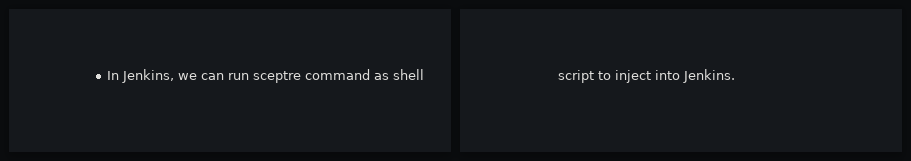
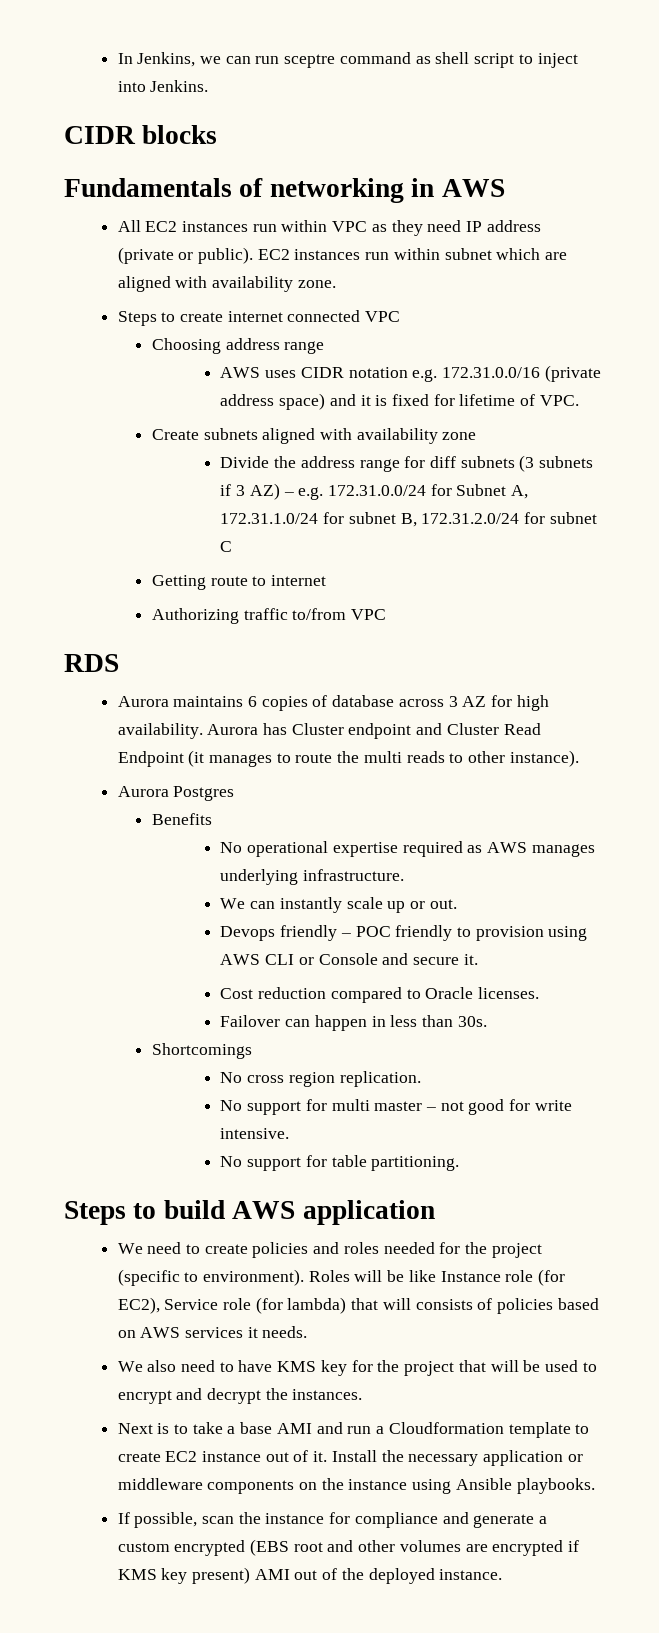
(736, 76) none -> [64,125,218,144] [64,178,505,203] [117,220,541,236] [117,247,568,264] [117,276,336,292] [117,310,401,326] [151,338,325,354] [220,365,601,382] [220,393,579,410] [151,428,477,444] [220,455,594,472] [220,483,529,500] [220,512,597,527] [220,541,233,552] [151,575,327,590] [151,608,387,624] [64,654,119,672] [117,695,549,711] [117,723,541,739] [117,750,579,767] [117,786,235,801] [151,813,212,825] [220,841,595,857] [220,869,405,885] [220,897,457,913] [220,925,588,941] [220,953,478,965] [220,987,540,1003] [220,1015,487,1031] [151,1043,252,1059] [220,1071,421,1087] [220,1099,572,1115] [220,1128,290,1139] [220,1155,460,1171] [64,1200,435,1225] [117,1242,542,1258] [117,1269,566,1286] [117,1297,599,1314] [117,1326,308,1338] [117,1360,597,1376] [117,1388,363,1404] [117,1422,590,1438] [117,1450,583,1466] [117,1478,595,1494] [117,1512,548,1528] [117,1539,580,1556] [117,1567,503,1584] // CIDR blocks // Fundamentals of networking in AWS // All EC2 instances run within VPC as they need IP address (private or public). EC2 instances run within subnet which are aligned with availability zone. // Steps to create internet connected VPC // Choosing address range // AWS uses CIDR notation e.g. 172.31.0.0/16 (private address space) and it is fixed for lifetime of VPC. // Create subnets aligned with availability zone // Divide the address range for diff subnets (3 subnets if 3 AZ) – e.g. 172.31.0.0/24 for Subnet A, 172.31.1.0/24 for subnet B, 172.31.2.0/24 for subnet C // Getting route to internet // Authorizing traffic to/from VPC // RDS // Aurora maintains 6 copies of database across 3 AZ for high availability. Aurora has Cluster endpoint and Cluster Read Endpoint (it manages to route the multi reads to other instance). // Aurora Postgres // Benefits // No operational expertise required as AWS manages underlying infrastructure. // We can instantly scale up or out. // Devops friendly – POC friendly to provision using AWS CLI or Console and secure it. // Cost reduction compared to Oracle licenses. // Failover can happen in less than 30s. // Shortcomings // No cross region replication. // No support for multi master – not good for write intensive. // No support for table partitioning. // Steps to build AWS application // We need to create policies and roles needed for the project (specific to environment). Roles will be like Instance role (for EC2), Service role (for lambda) that will consists of policies based on AWS services it needs. // We also need to have KMS key for the project that will be used to encrypt and decrypt the instances. // Next is to take a base AMI and run a Cloudformation template to create EC2 instance out of it. Install the necessary application or middleware components on the instance using Ansible playbooks. // If possible, scan the instance for compliance and generate a custom encrypted (EBS root and other volumes are encrypted if KMS key present) AMI out of the deployed instance.

